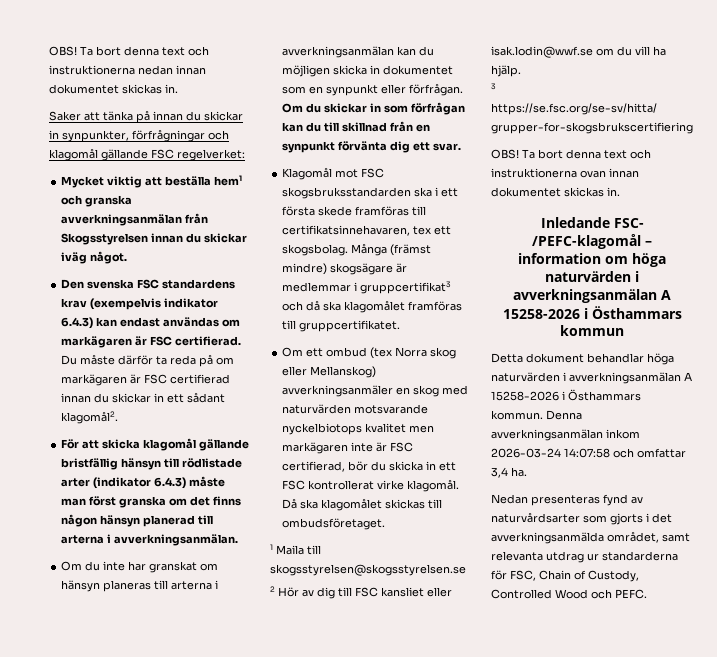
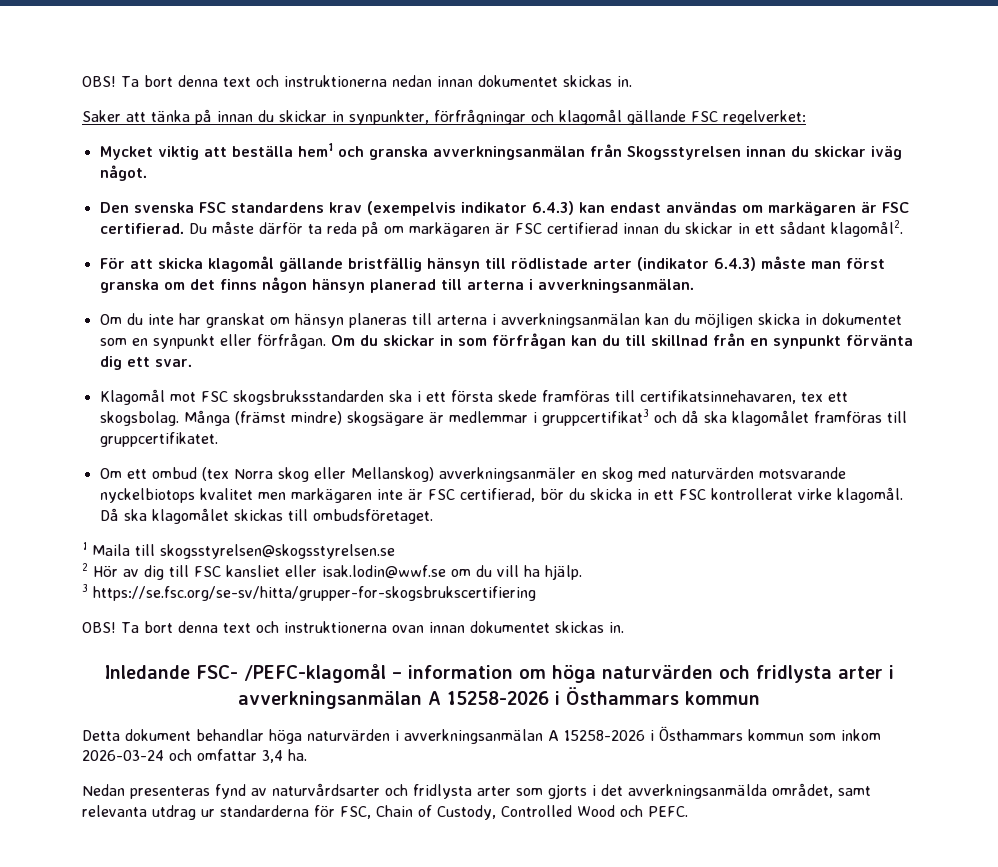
(631, 276) none -> [718,665,883,683] och fridlysta arter
[491,410,582,420] [491,429,603,441] kommun. Denna avverkningsanmälan -> [748,729,836,741] kommun som
[564,448,610,458] 14:07:58 -> (164, 755) none
(580, 517) none -> [385,784,511,799] och fridlysta arter

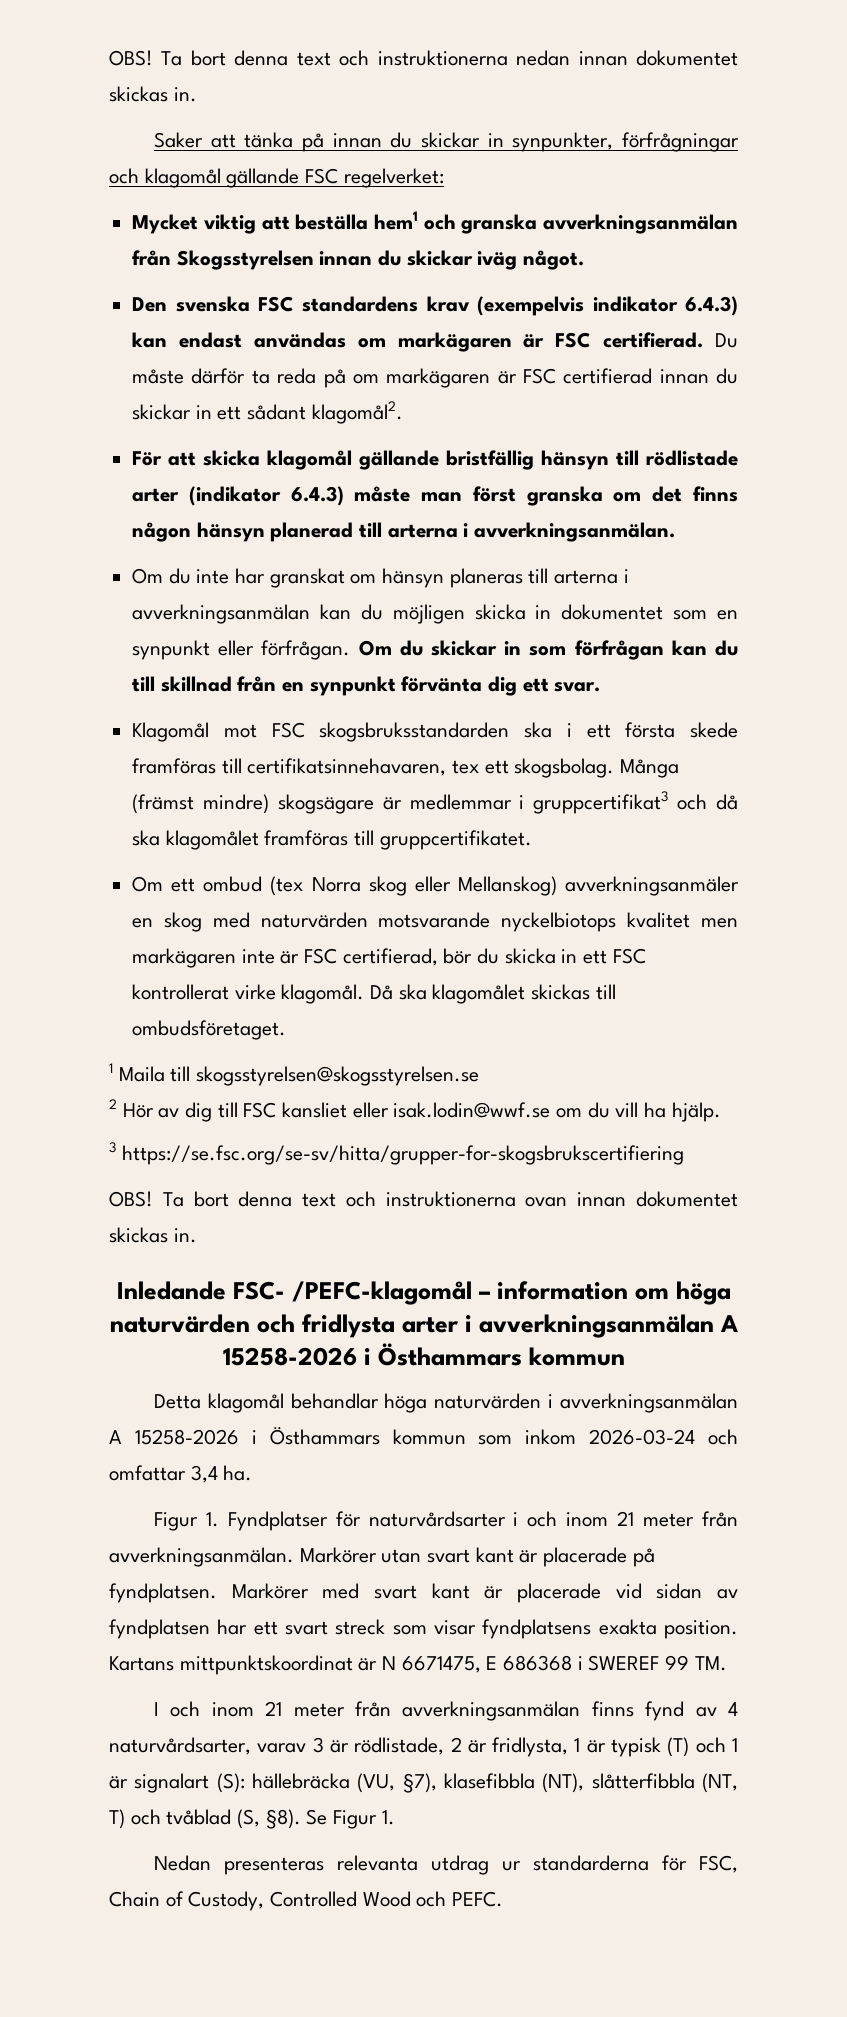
[125,729,191,741] dokument -> [207,1393,284,1413] klagomål
[82,783,871,799] Nedan presenteras fynd av naturvårdsarter och fridlysta arter som gjorts i det avverkningsanmälda området, samt -> [153,1511,738,1531] [109,1547,655,1567] [109,1583,738,1603] [109,1619,738,1639] [109,1655,727,1675] [153,1701,738,1721] [109,1737,738,1757] [109,1773,738,1793] [109,1809,395,1829] [153,1855,324,1875] Figur 1. Fyndplatser för naturvårdsarter i och inom 21 meter från avverkningsanmälan. Markörer utan svart kant är placerade på fyndplatsen. Markörer med svart kant är placerade vid sidan av fyndplatsen har ett svart streck som visar fyndplatsens exakta position. Kartans mittpunktskoordinat är N 6671475, E 686368 i SWEREF 99 TM. // I och inom 21 meter från avverkningsanmälan finns fynd av 4 naturvårdsarter, varav 3 är rödlistade, 2 är fridlysta, 1 är typisk (T) och 1 är signalart (S): hällebräcka (VU, §7), klasefibbla (NT), slåtterfibbla (NT, T) och tvåblad (S, §8). Se Figur 1. // Nedan presenteras

